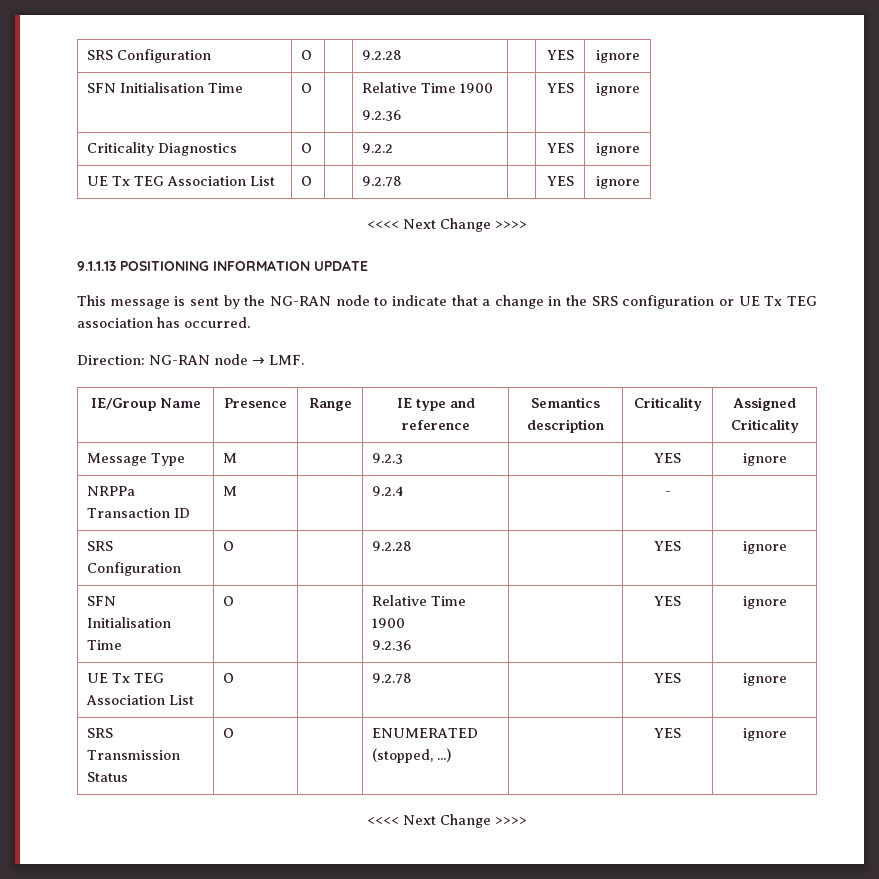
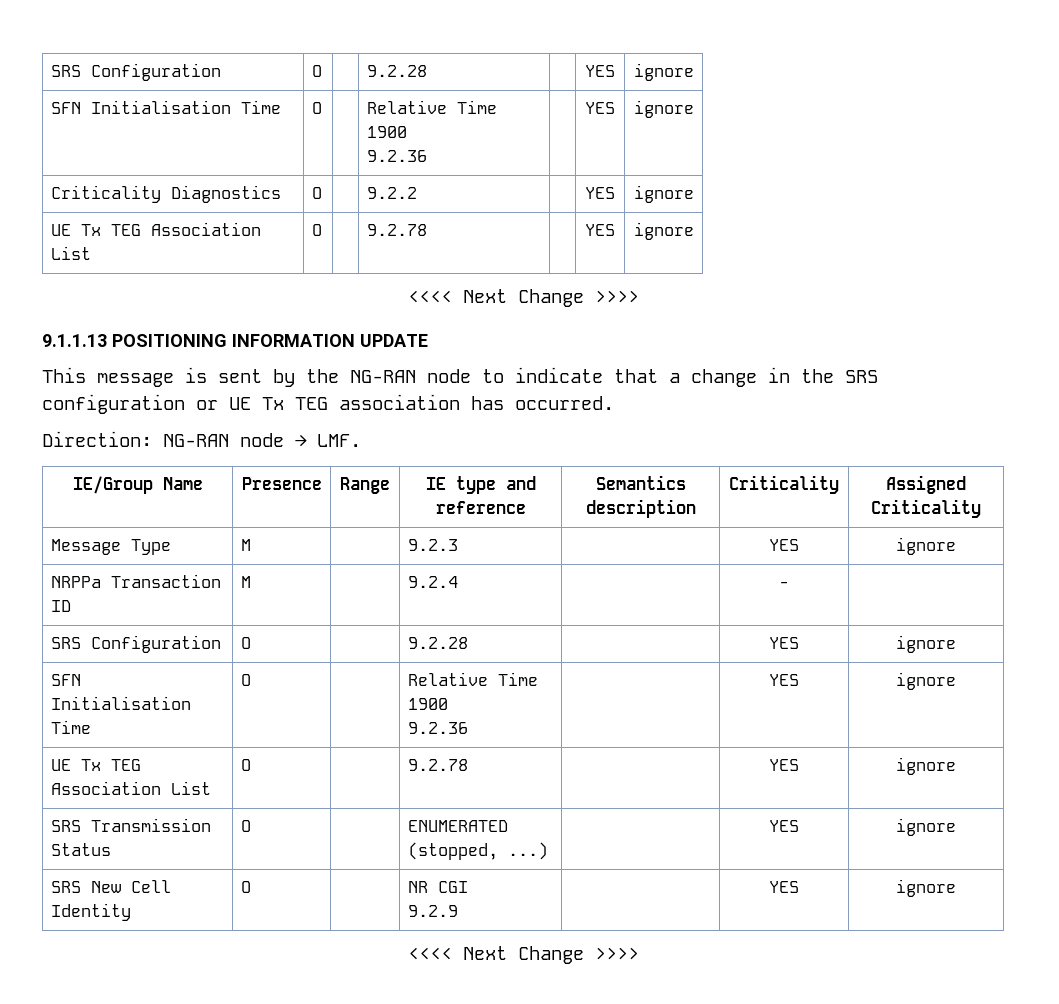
(787, 734) none -> [50,880,171,893] [50,903,131,921] [240,881,251,893] [407,881,468,893] [407,905,458,917] [769,881,799,893] [896,879,956,897] // SRS New Cell Identity | O | | NR CGI // 9.2.9 | | YES | ignore

